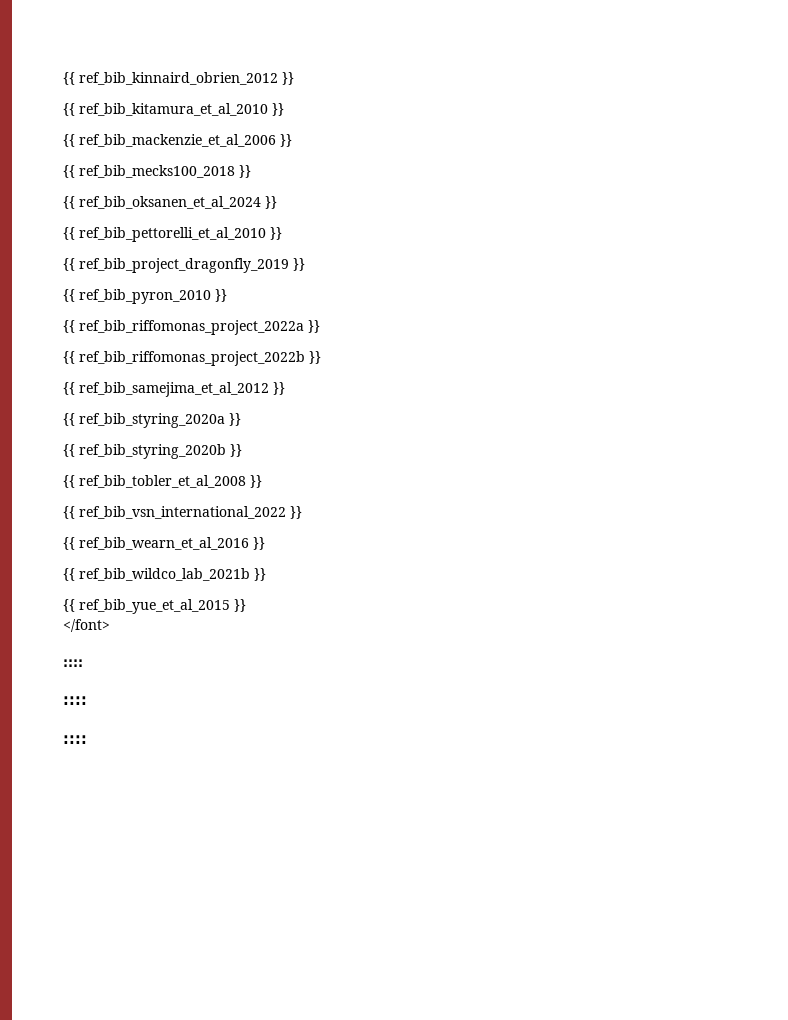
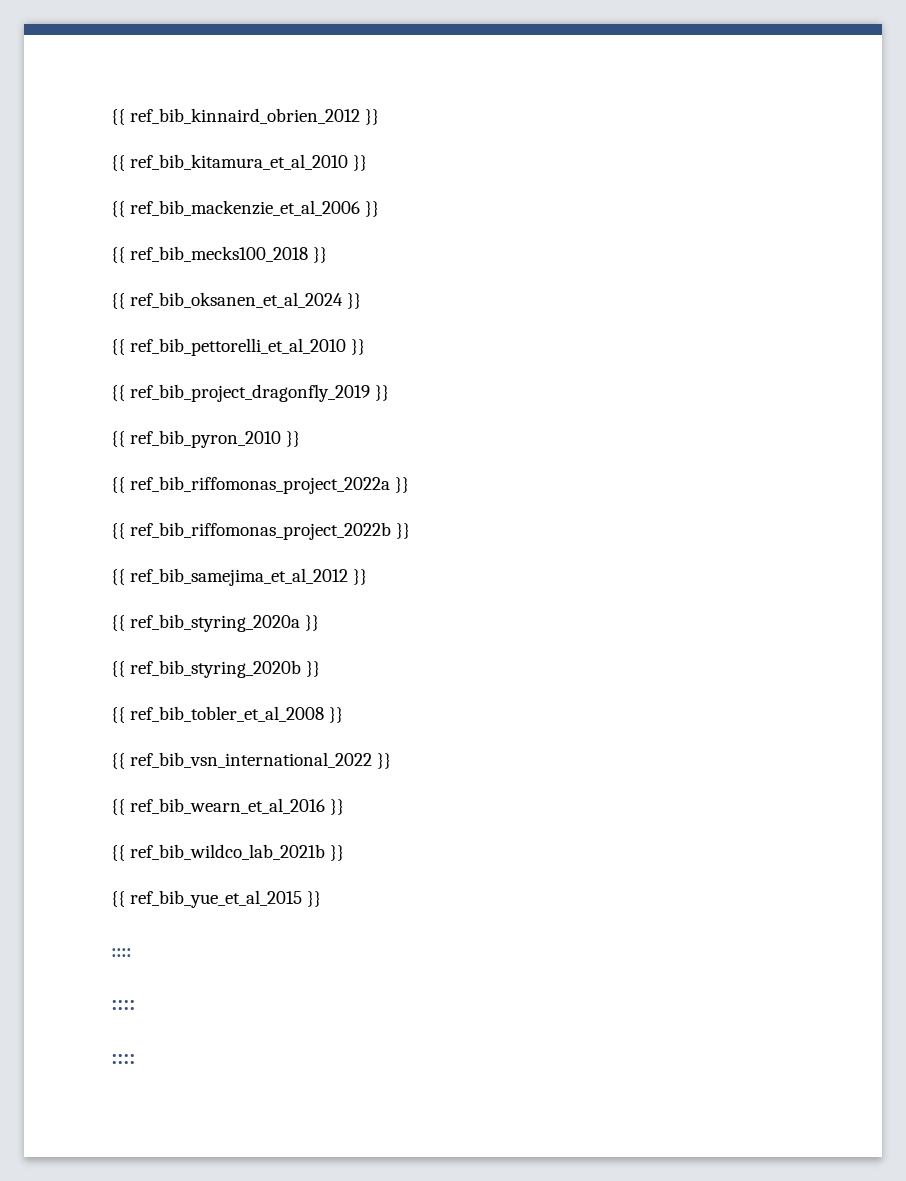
[63,619,110,632] // </font> -> (322, 899) none

